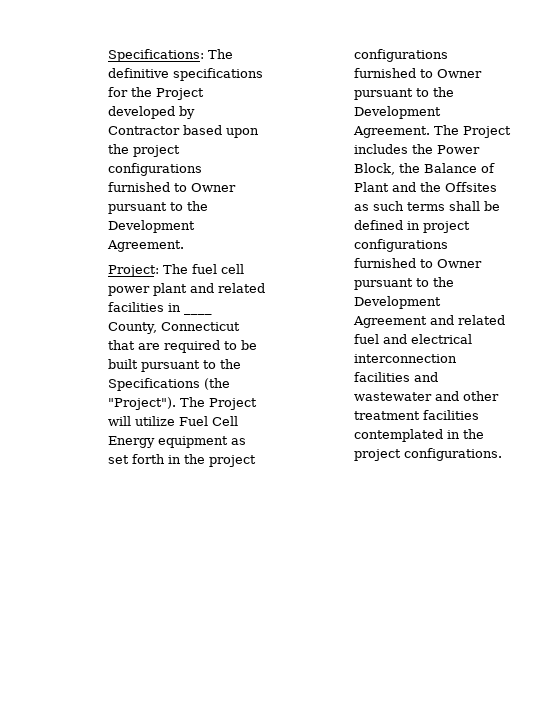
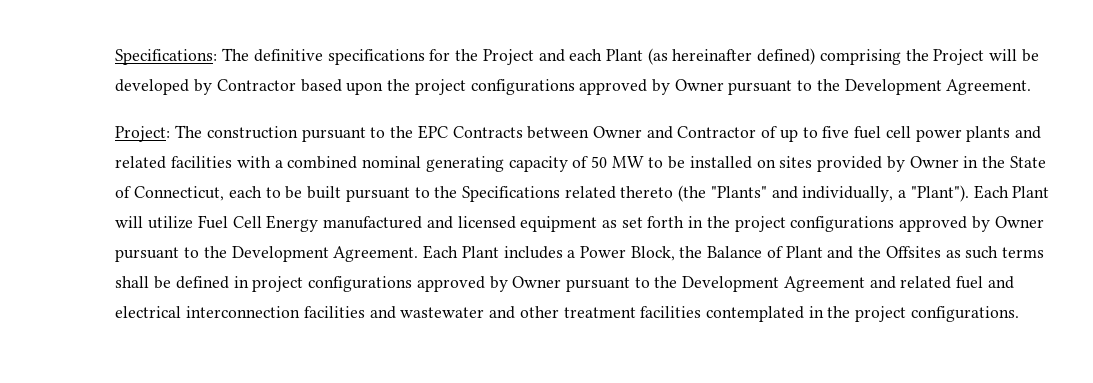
(204, 94) none -> [538,48,1039,65] and each Plant (as hereinafter defined) comprising the Project will be
[107,182,187,192] furnished to -> [579,79,670,95] approved by
(188, 269) none -> [206,125,850,142] construction pursuant to the EPC Contracts between Owner and Contractor of up to five
[152,283,187,296] plant -> [966,126,1011,142] plants
[167,303,181,312] [183,312,212,315] [107,322,241,334] [107,340,220,353] in ____ County, Connecticut that are required -> [236,156,1046,172] [115,186,262,201] with a combined nominal generating capacity of 50 MW to be installed on sites provided by Owner in the State of Connecticut, each
[203,378,230,390] [107,397,257,410] (the "Project"). The Project -> [564,185,1050,202] related thereto (the "Plants" and individually, a "Plant"). Each Plant
(155, 442) none -> [323,216,516,229] manufactured and licensed
[353,68,482,78] [353,87,454,100] [353,106,441,119] [352,125,511,138] [353,144,433,154] furnished to Owner pursuant to the Development Agreement. The Project includes the -> [899,216,1044,232] [115,245,576,262] approved by Owner pursuant to the Development Agreement. Each Plant includes a
[353,258,433,268] furnished to -> [416,276,508,292] approved by

